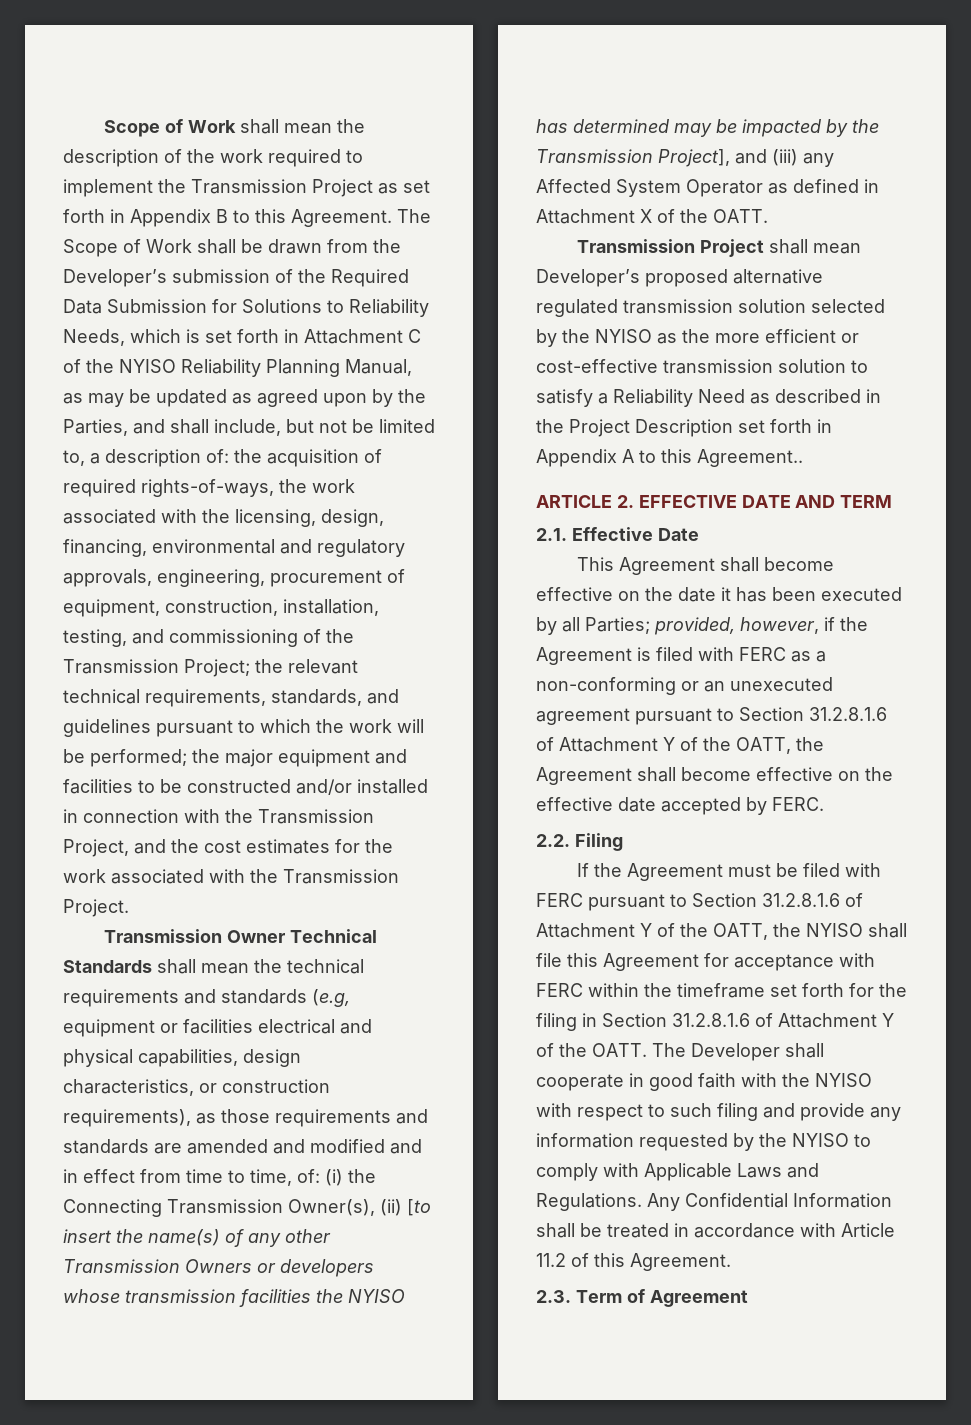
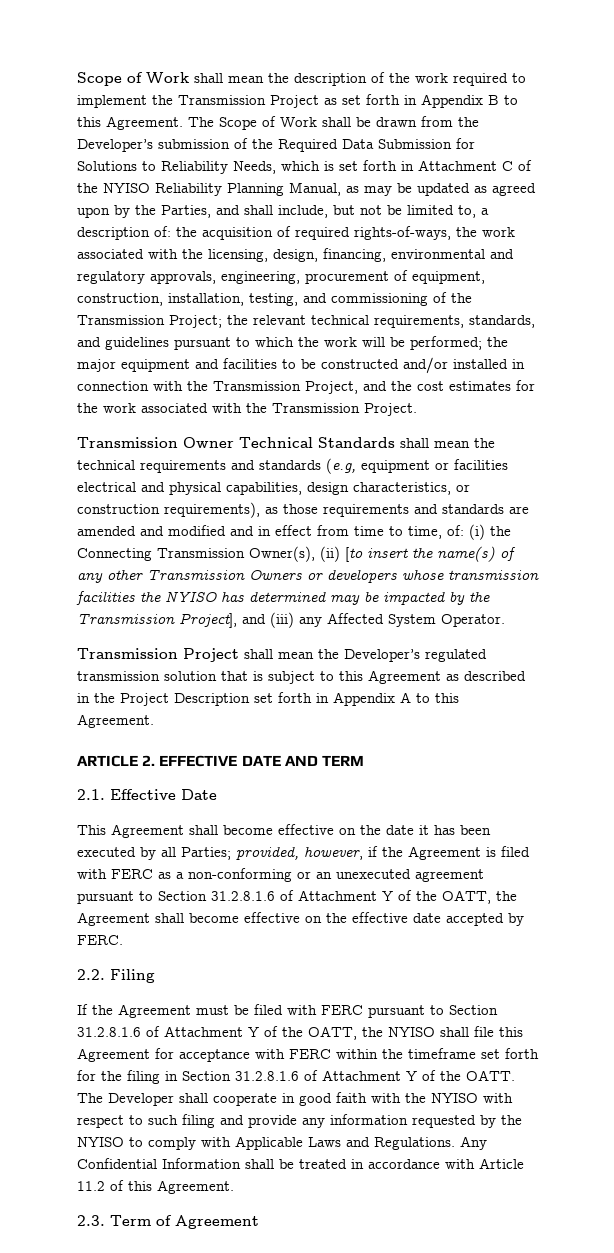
[686,179,879,197] [536,209,768,224] [577,239,862,257] [536,269,823,287] [536,299,885,317] [536,329,859,347] [536,359,868,374] [536,389,745,407] Operator as defined in Attachment X of the OATT. // Transmission Project shall mean Developer’s proposed alternative regulated transmission solution selected by the NYISO as the more efficient or cost-effective transmission solution to satisfy a Reliability Need -> [441,614,505,627] [77,648,487,662] [77,670,441,684] Operator. // Transmission Project shall mean the Developer’s regulated transmission solution that is subject to this Agreement
[697,449,803,467] Agreement.. -> [77,714,154,728] Agreement.

